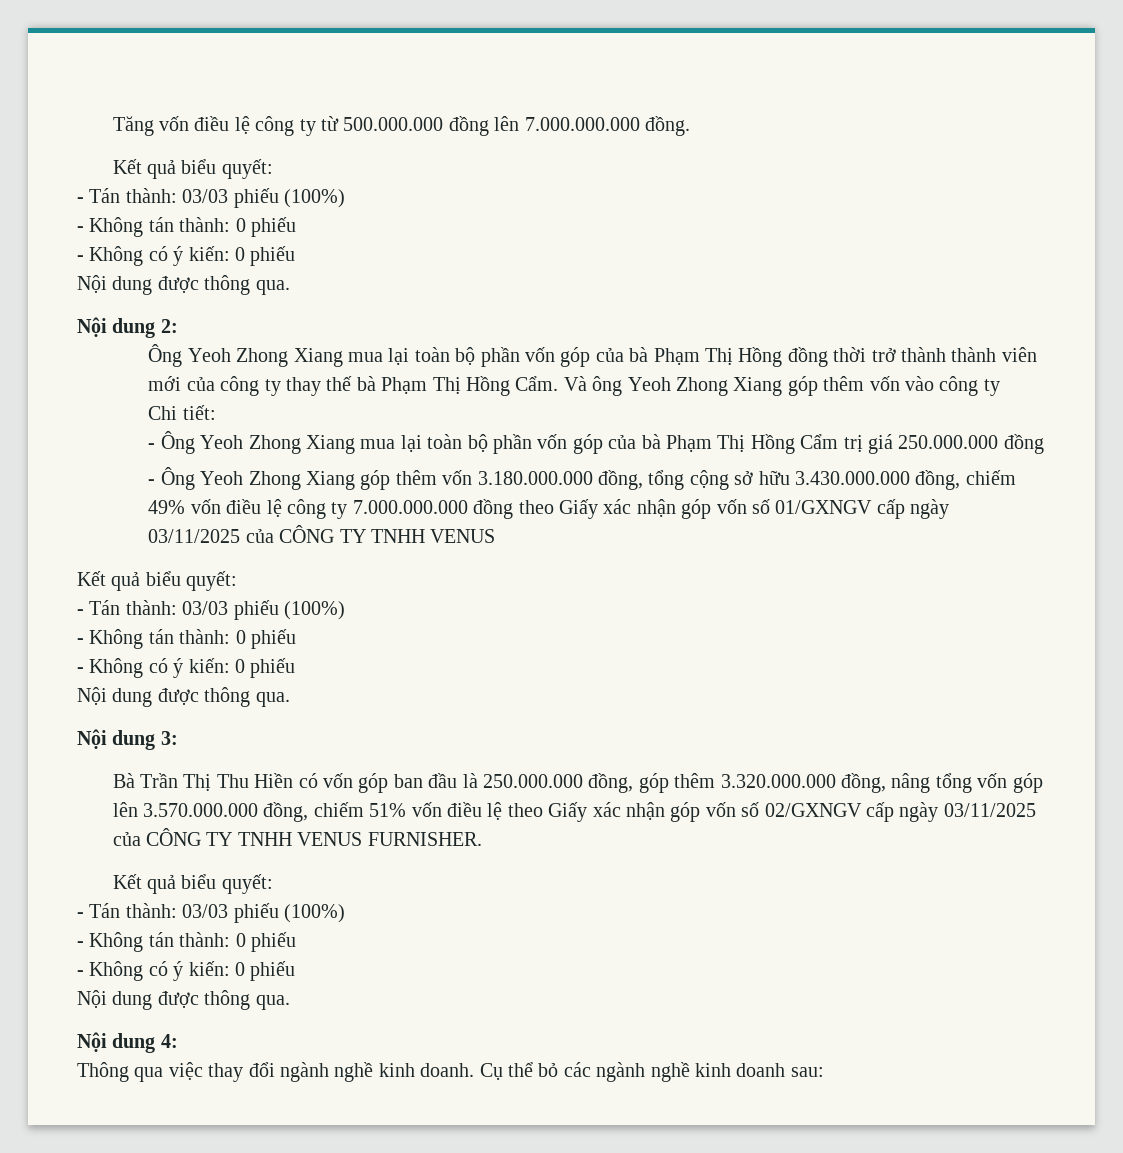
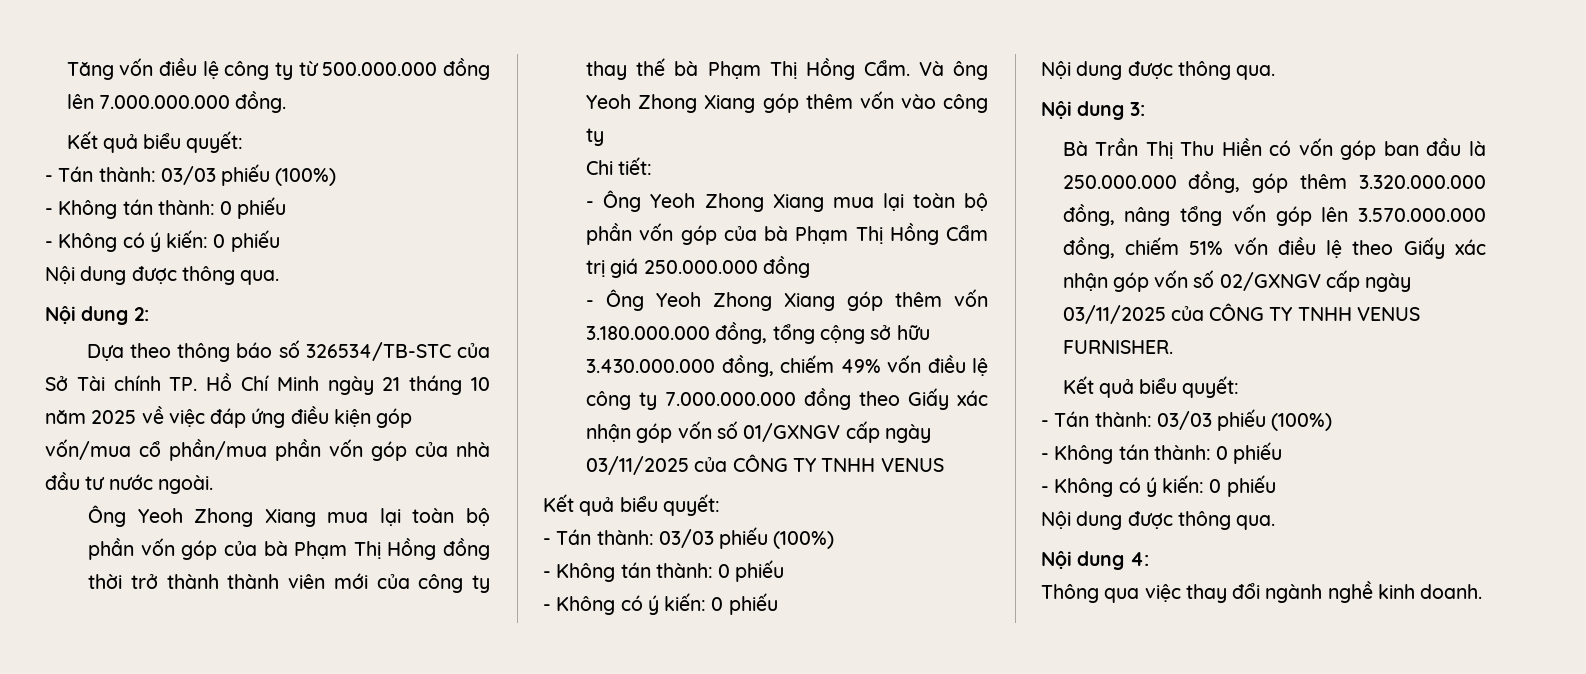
(178, 326) none -> [86,340,491,362] [45,373,491,395] [45,406,413,428] [45,439,490,461] [45,472,213,494] // Dựa theo thông báo số 326534/TB-STC của Sở Tài chính TP. Hồ Chí Minh ngày 21 tháng 10 năm 2025 về việc đáp ứng điều kiện góp vốn/mua cổ phần/mua phần vốn góp của nhà đầu tư nước ngoài.
[479,1062,824,1082] Cụ thể bỏ các ngành nghề kinh doanh sau: -> (1483, 591) none

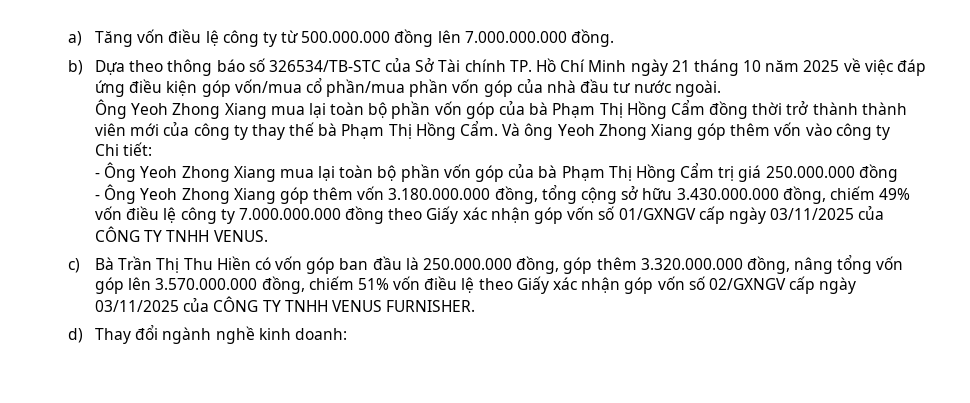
(66, 71) none -> [68,31,83,46] a)
[66,131,244,153] [45,164,337,186] [45,197,287,219] [45,230,280,252] [45,266,280,285] [45,306,149,325] Kết quả biểu quyết: // - Tán thành: 03/03 phiếu (100%) // - Không tán thành: 0 phiếu // - Không có ý kiến: 0 phiếu // Nội dung được thông qua. // Nội dung 2: // -> [68,60,84,75] b)
(437, 549) none -> [670,100,705,115] Cẩm
[880,458,944,472] [543,494,720,516] [543,527,835,549] [543,560,785,582] [543,593,778,615] [1041,61,1276,80] [1041,101,1145,120] VENUS // Kết quả biểu quyết: // - Tán thành: 03/03 phiếu (100%) // - Không tán thành: 0 phiếu // - Không có ý kiến: 0 phiếu // Nội dung được thông qua. // Nội dung 3: // -> [213,230,268,242] [68,258,81,273] VENUS. // c)
[1062,376,1240,398] [1041,409,1333,431] [1041,442,1283,464] [1041,475,1276,497] [1041,511,1276,530] [1041,551,1149,570] [1041,584,1227,603] Kết quả biểu quyết: // - Tán thành: 03/03 phiếu (100%) // - Không tán thành: 0 phiếu // - Không có ý kiến: 0 phiếu // Nội dung được thông qua. // Nội dung 4: // Thông qua việc thay -> [68,328,131,344] d) Thay
[1420,584,1483,599] doanh. -> [294,328,347,340] doanh:

